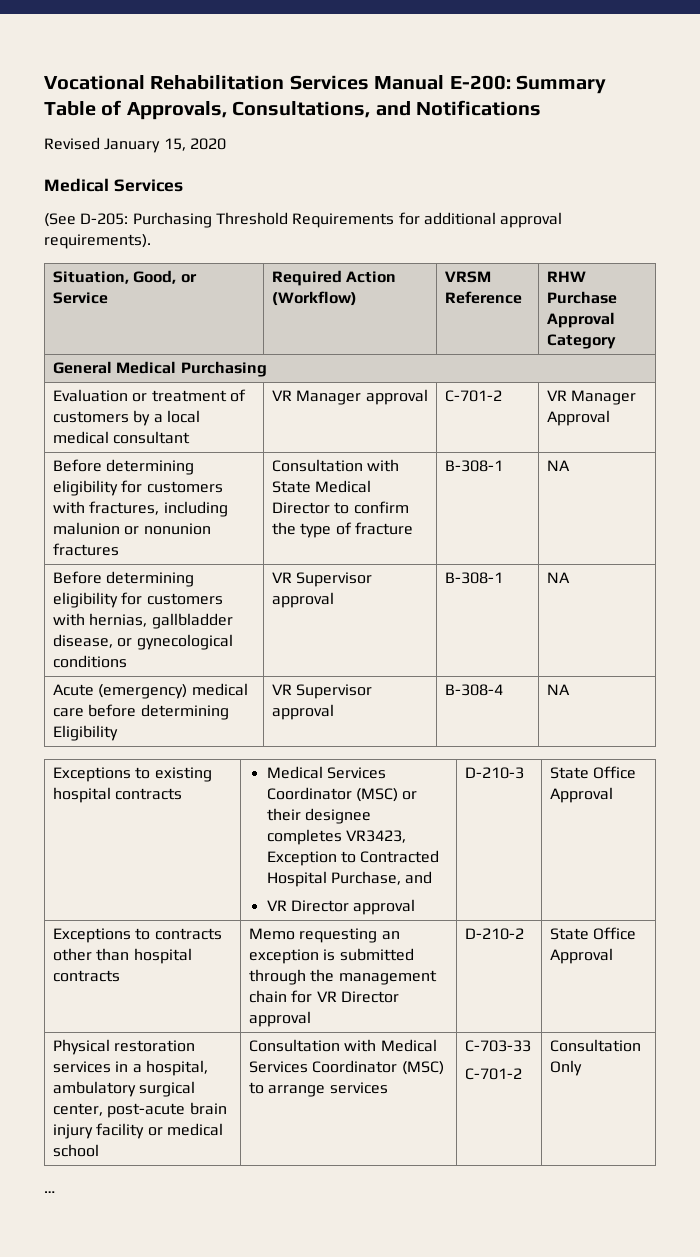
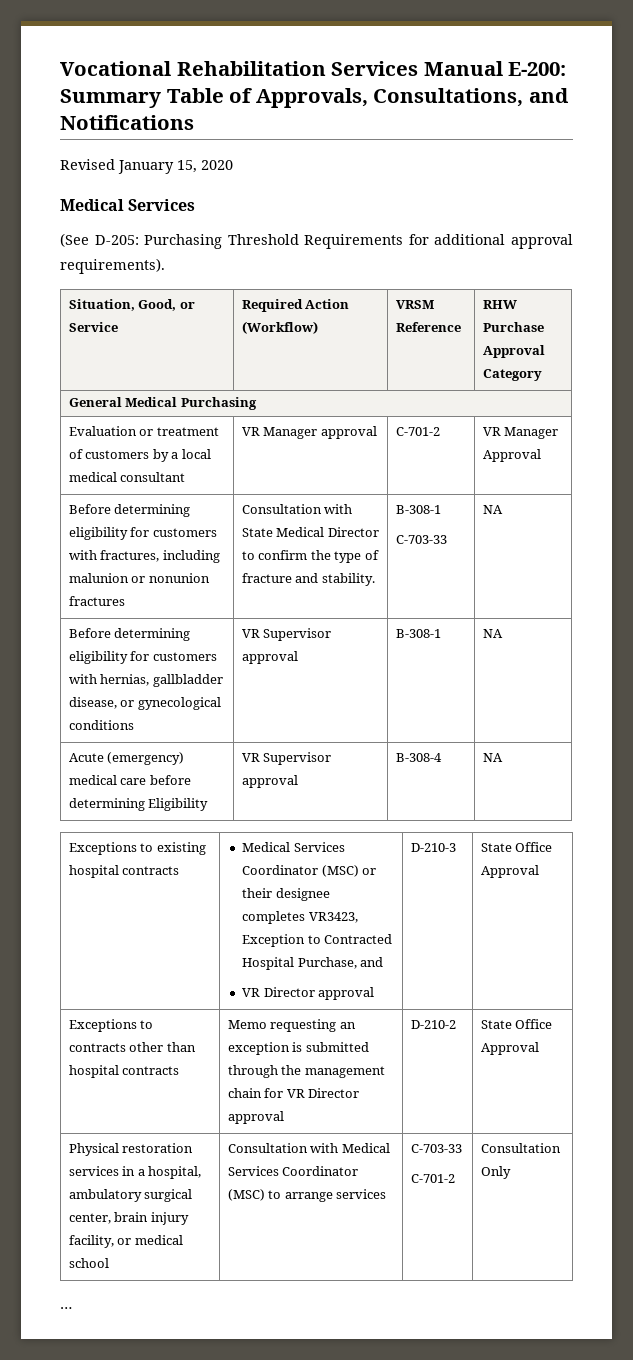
[445,460,504,472] | B-308-1 -> [295,573,375,586] [395,505,441,514] [395,535,447,544] and stability. | B-308-1 // C-703-33
[107,1103,186,1118] post-acute -> (111, 1218) none
[96,1123,145,1139] facility -> [68,1235,114,1248] facility,

